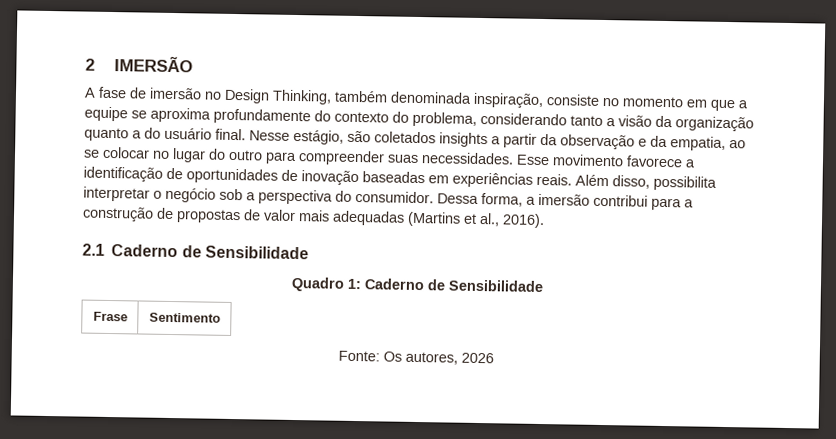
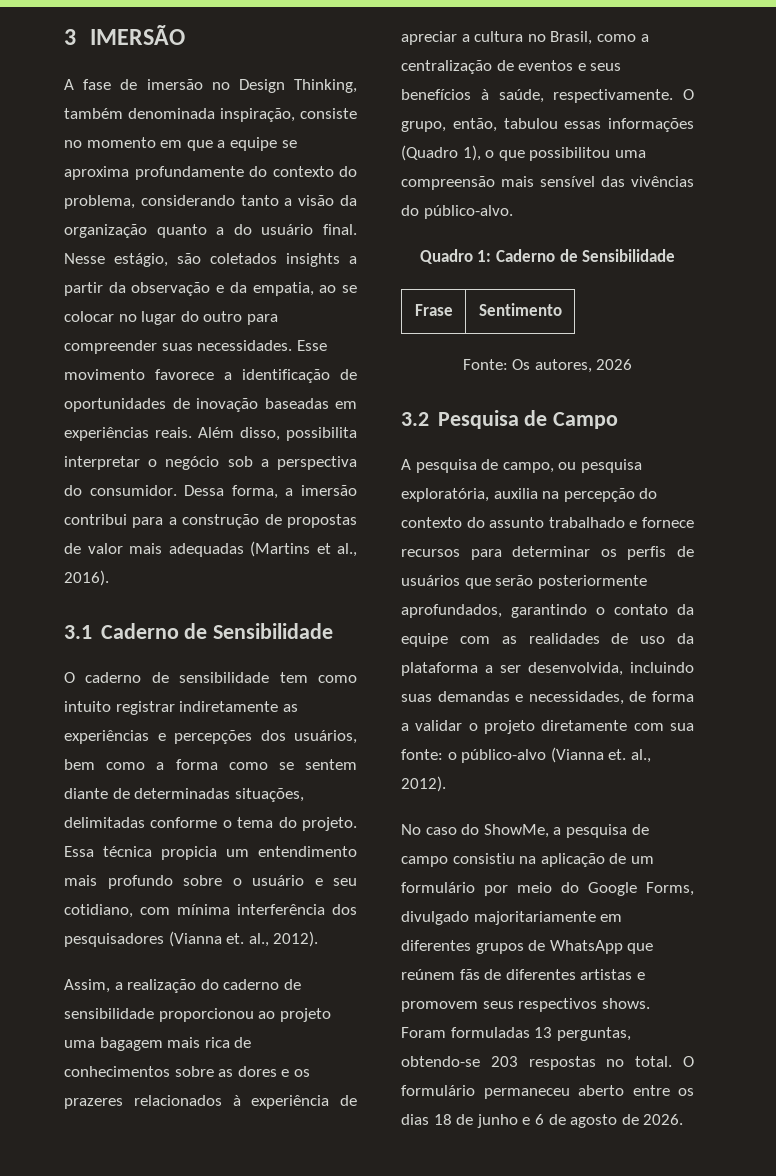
[85,58,95,71] 2 -> [64,29,76,45] 3
[82,243,309,260] 2.1 Caderno de Sensibilidade -> [64,623,334,639] [64,672,357,683] [64,701,298,715] [64,730,357,744] [64,759,357,770] [64,788,304,802] [64,817,357,831] [64,846,357,860] [64,875,357,889] [64,904,357,918] [64,931,319,947] [64,979,301,993] [64,1008,331,1022] [64,1037,252,1051] [64,1066,310,1077] [64,1095,357,1109] [401,31,649,45] [401,60,622,74] [401,89,694,103] [401,118,694,132] [401,145,646,161] [401,176,694,190] [401,205,513,219] 3.1 Caderno de Sensibilidade // O caderno de sensibilidade tem como intuito registrar indiretamente as experiências e percepções dos usuários, bem como a forma como se sentem diante de determinadas situações, delimitadas conforme o tema do projeto. Essa técnica propicia um entendimento mais profundo sobre o usuário e seu cotidiano, com mínima interferência dos pesquisadores (Vianna et. al., 2012). // Assim, a realização do caderno de sensibilidade proporcionou ao projeto uma bagagem mais rica de conhecimentos sobre as dores e os prazeres relacionados à experiência de apreciar a cultura no Brasil, como a centralização de eventos e seus benefícios à saúde, respectivamente. O grupo, então, tabulou essas informações (Quadro 1), o que possibilitou uma compreensão mais sensível das vivências do público-alvo.
(494, 358) none -> [401,410,619,429] [401,459,642,473] [401,488,658,502] [401,517,694,528] [401,546,694,560] [401,575,647,589] [401,604,694,618] [401,633,694,647] [401,662,694,676] [401,691,694,705] [401,720,694,734] [401,747,651,763] [401,776,446,792] [401,824,649,838] [401,853,654,867] [401,882,694,896] [401,911,623,925] [401,940,654,954] [401,969,645,980] [401,998,650,1012] [401,1027,631,1041] [401,1056,694,1070] [401,1085,694,1099] [401,1114,684,1128] // 3.2 Pesquisa de Campo // A pesquisa de campo, ou pesquisa exploratória, auxilia na percepção do contexto do assunto trabalhado e fornece recursos para determinar os perfis de usuários que serão posteriormente aprofundados, garantindo o contato da equipe com as realidades de uso da plataforma a ser desenvolvida, incluindo suas demandas e necessidades, de forma a validar o projeto diretamente com sua fonte: o público-alvo (Vianna et. al., 2012). // No caso do ShowMe, a pesquisa de campo consistiu na aplicação de um formulário por meio do Google Forms, divulgado majoritariamente em diferentes grupos de WhatsApp que reúnem fãs de diferentes artistas e promovem seus respectivos shows. Foram formuladas 13 perguntas, obtendo-se 203 respostas no total. O formulário permaneceu aberto entre os dias 18 de junho e 6 de agosto de 2026.

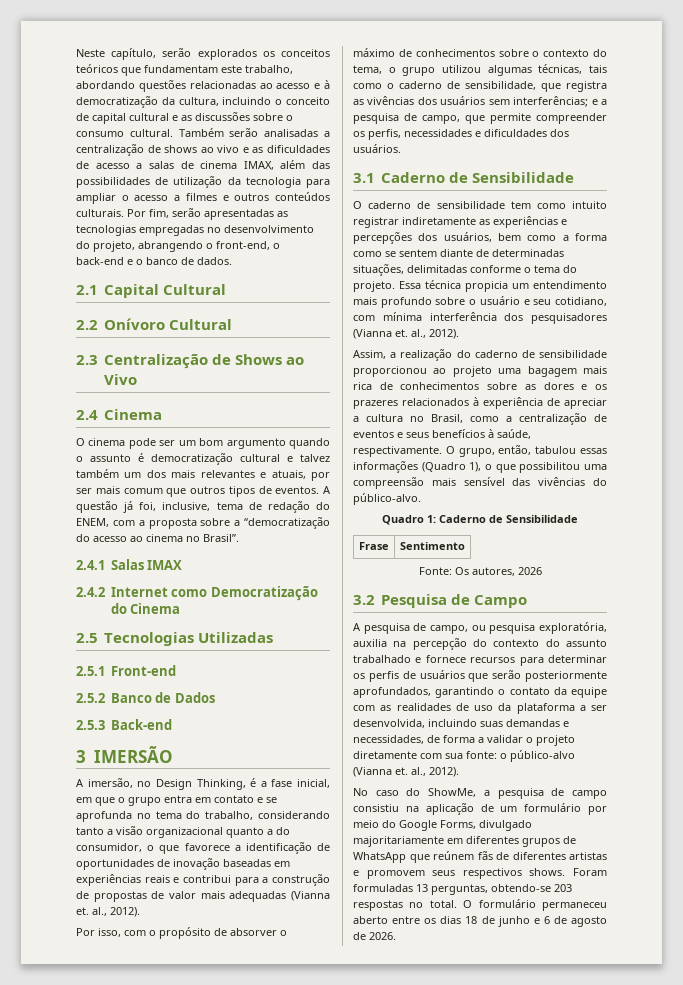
[64,25,186,45] [64,79,357,93] [64,108,357,122] [64,137,297,151] [64,166,357,180] [64,195,135,209] 3 IMERSÃO // A fase de imersão no Design Thinking, também denominada inspiração, consiste no momento em que a equipe se aproxima profundamente do contexto do problema, -> [76,48,330,60] [76,64,293,76] [76,80,331,92] [76,96,330,108] [76,112,293,124] [76,128,330,137] [76,144,331,156] [76,160,330,170] [76,176,330,188] [76,192,330,204] [76,208,288,220] [76,225,314,236] [76,241,280,252] [76,257,232,265] [76,284,226,298] [76,318,232,330] [76,354,304,369] [103,374,137,385] [76,409,162,420] [76,438,330,449] [76,453,330,465] [76,469,330,481] [76,486,331,497] [76,501,330,513] [76,517,330,529] [76,534,239,542] [76,559,183,570] [76,586,318,601] [110,603,181,614] [76,632,273,646] [76,665,176,676] [76,692,215,703] [76,719,172,730] [76,746,173,763] [76,778,330,790] [76,795,277,806] [76,811,254,822] Neste capítulo, serão explorados os conceitos teóricos que fundamentam este trabalho, abordando questões relacionadas ao acesso e à democratização da cultura, incluindo o conceito de capital cultural e as discussões sobre o consumo cultural. Também serão analisadas a centralização de shows ao vivo e as dificuldades de acesso a salas de cinema IMAX, além das possibilidades de utilização da tecnologia para ampliar o acesso a filmes e outros conteúdos culturais. Por fim, serão apresentadas as tecnologias empregadas no desenvolvimento do projeto, abrangendo o front-end, o back-end e o banco de dados. // 2.1 Capital Cultural // 2.2 Onívoro Cultural // 2.3 Centralização de Shows ao Vivo // 2.4 Cinema // O cinema pode ser um bom argumento quando o assunto é democratização cultural e talvez também um dos mais relevantes e atuais, por ser mais comum que outros tipos de eventos. A questão já foi, inclusive, tema de redação do ENEM, com a proposta sobre a “democratização do acesso ao cinema no Brasil”. // 2.4.1 Salas IMAX // 2.4.2 Internet como Democratização do Cinema // 2.5 Tecnologias Utilizadas // 2.5.1 Front-end // 2.5.2 Banco de Dados // 2.5.3 Back-end // 3 IMERSÃO // A imersão, no Design Thinking, é a fase inicial, em que o grupo entra em contato e se aprofunda no tema do trabalho,
[340,195,358,206] [64,224,147,238] da organização -> [146,827,223,838] organizacional
[261,224,357,235] [64,253,357,267] [64,282,358,296] [64,311,278,325] [64,340,327,354] [64,369,145,380] usuário final. Nesse estágio, são coletados insights a partir da observação e da empatia, ao se colocar no lugar do outro para compreender suas necessidades. Esse movimento -> [76,843,180,854] consumidor, o que
[155,427,357,441] [64,456,357,470] [64,485,357,499] reais. Além disso, possibilita interpretar o negócio sob a perspectiva do consumidor. Dessa forma, a imersão -> [144,875,180,883] reais e
[250,541,357,557] [64,570,109,586] (Martins et al., 2016). -> [291,891,330,901] [76,907,140,917] [76,927,287,939] [353,48,607,57] [353,64,607,76] [353,81,607,92] [353,96,607,107] [353,113,607,124] [353,129,569,140] [353,144,401,153] (Vianna et. al., 2012). // Por isso, com o propósito de absorver o máximo de conhecimentos sobre o contexto do tema, o grupo utilizou algumas técnicas, tais como o caderno de sensibilidade, que registra as vivências dos usuários sem interferências; e a pesquisa de campo, que permite compreender os perfis, necessidades e dificuldades dos usuários.

